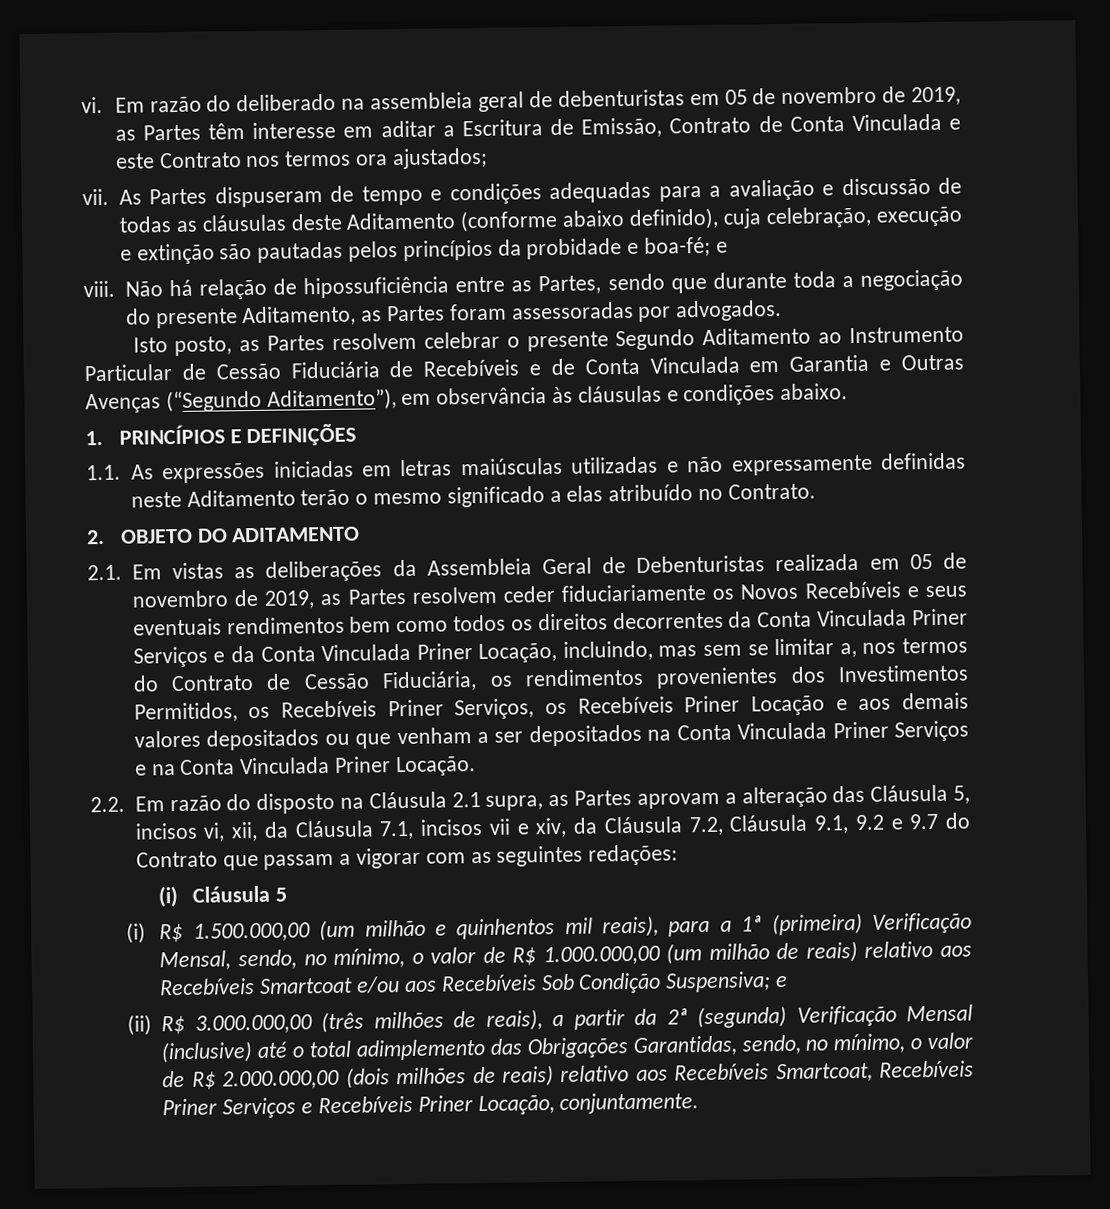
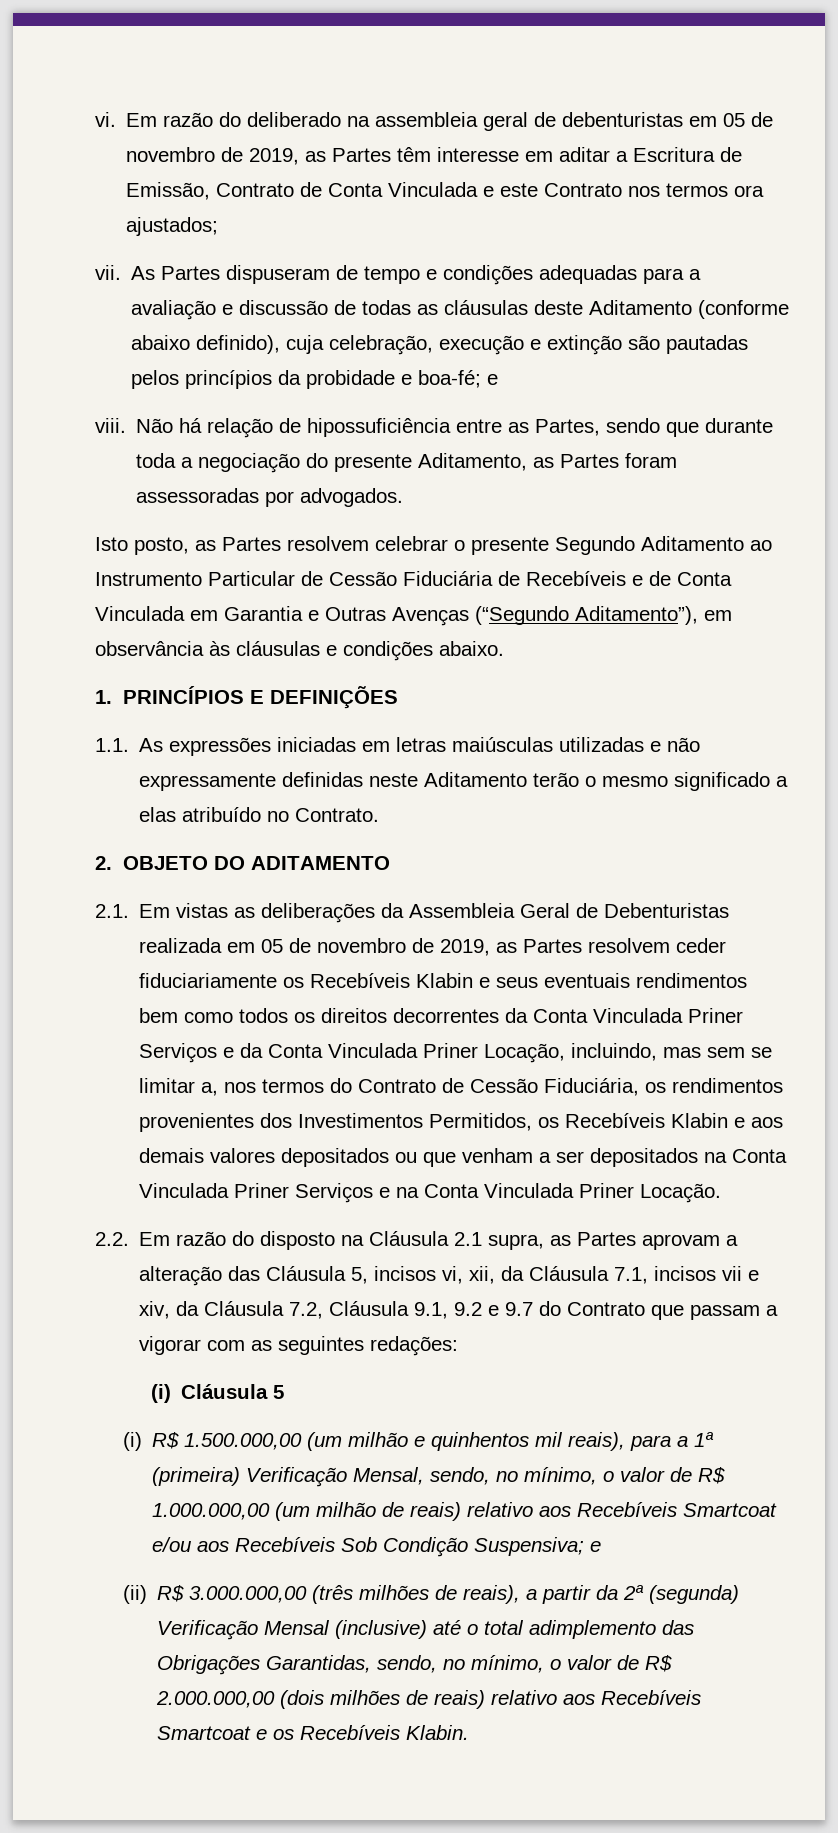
[740,581,901,600] Novos Recebíveis -> [310,973,474,988] Recebíveis Klabin
[387,695,826,720] Priner Serviços, os Recebíveis Priner Locação -> [671,1113,729,1128] Klabin
[775,1060,974,1083] [162,1092,700,1119] Smartcoat, Recebíveis Priner Serviços e Recebíveis Priner Locação, conjuntamente. -> [157,1725,470,1740] Smartcoat e os Recebíveis Klabin.

